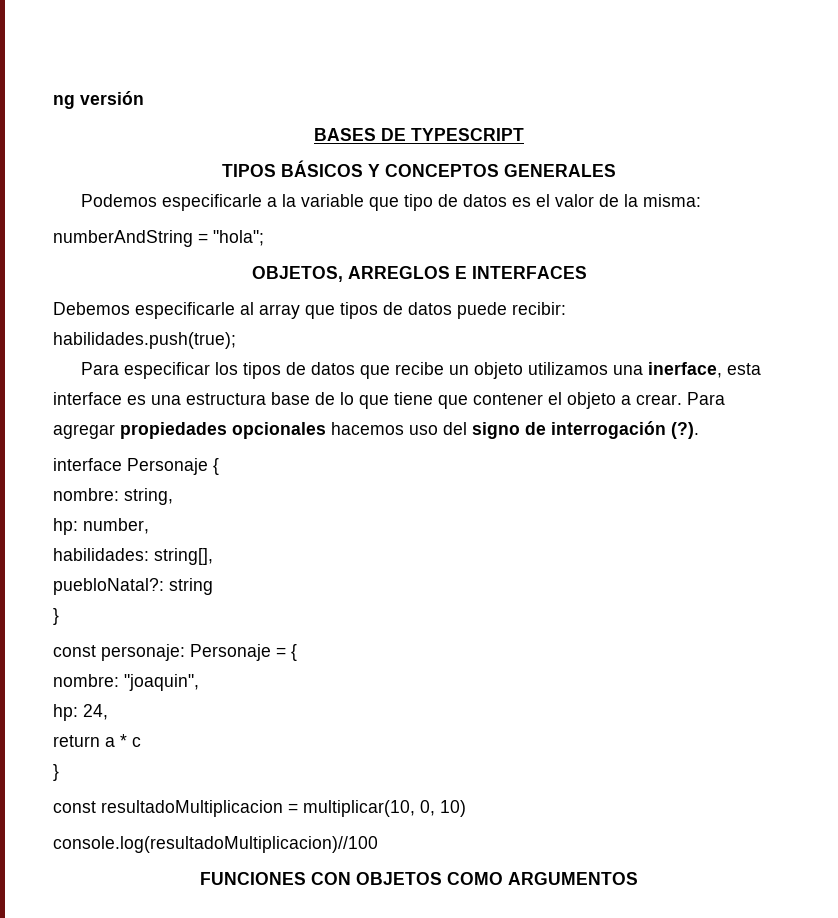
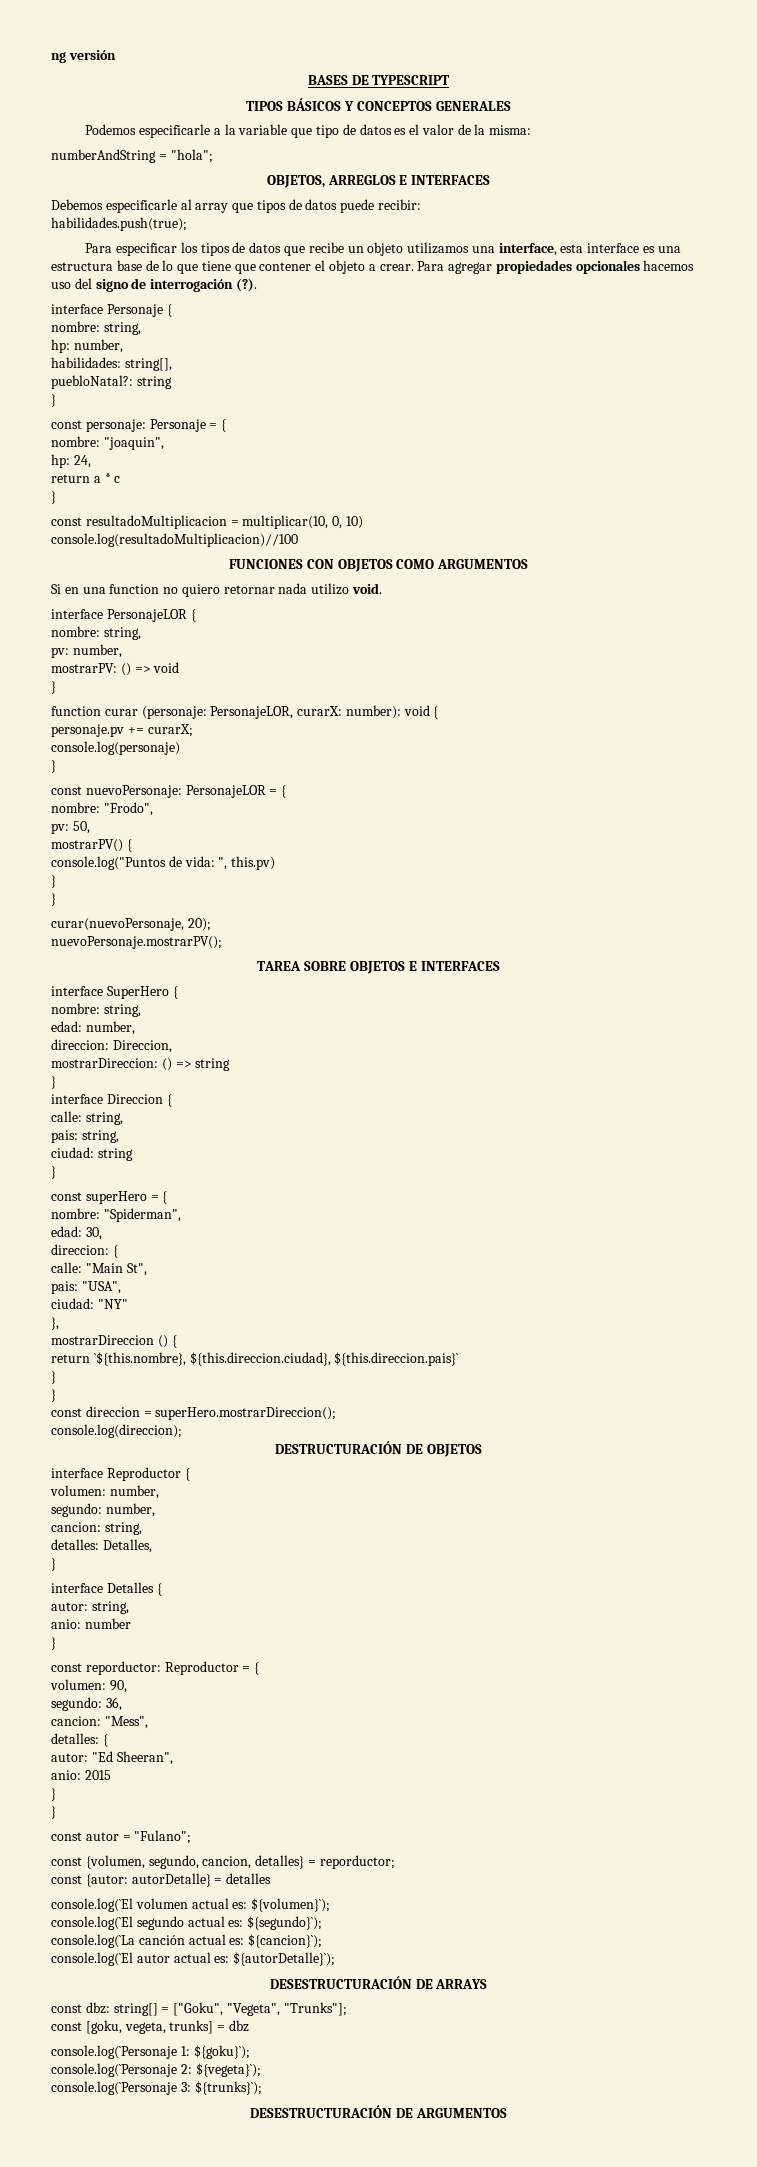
[647,362,722,378] inerface, -> [498,243,557,256] interface,
(638, 878) none -> [51,583,383,597] [51,609,196,622] [51,626,141,640] [51,644,122,658] [51,662,180,676] [51,681,56,694] [51,705,439,719] [51,724,193,737] [51,741,180,755] [51,760,56,773] [51,785,287,798] [51,802,153,816] [51,821,90,834] [51,839,132,852] [51,856,276,870] [51,875,56,888] [51,893,56,906] [51,918,211,931] [51,936,222,949] [257,961,500,974] [51,986,178,999] [51,1003,141,1017] [51,1021,135,1035] [51,1039,172,1053] [51,1058,231,1071] [51,1076,56,1089] [51,1094,172,1107] [51,1111,123,1125] [51,1130,119,1143] [51,1147,133,1161] [51,1166,56,1179] [51,1191,168,1204] [51,1208,181,1222] [51,1226,102,1240] [51,1244,118,1258] [51,1262,147,1276] [51,1281,121,1294] [51,1298,128,1309] [51,1317,59,1330] [51,1335,177,1348] [51,1352,460,1366] [51,1371,56,1384] [51,1389,56,1402] [51,1406,337,1420] [51,1424,182,1438] [275,1441,482,1457] [51,1467,190,1481] [50,1485,159,1499] [51,1503,155,1517] [51,1522,142,1535] [51,1539,152,1553] [51,1558,56,1571] [51,1582,162,1596] [51,1601,129,1614] [51,1618,131,1629] [51,1637,56,1650] [51,1661,260,1675] [50,1679,127,1693] [51,1697,122,1711] [51,1716,148,1729] [51,1733,108,1747] [51,1751,173,1765] [51,1770,111,1780] [51,1788,56,1801] [51,1806,56,1819] [51,1830,192,1844] [51,1855,395,1869] [51,1873,272,1887] [51,1898,331,1912] [51,1916,323,1930] [51,1934,323,1948] [51,1952,336,1966] [269,1976,488,1989] [51,2002,347,2016] [51,2020,249,2034] [51,2045,250,2059] [51,2063,261,2077] [51,2081,262,2095] [250,2105,507,2118] // Si en una function no quiero retornar nada utilizo void. // interface PersonajeLOR { // nombre: string, // pv: number, // mostrarPV: () => void // } // function curar (personaje: PersonajeLOR, curarX: number): void { // personaje.pv += curarX; // console.log(personaje) // } // const nuevoPersonaje: PersonajeLOR = { // nombre: "Frodo", // pv: 50, // mostrarPV() { // console.log("Puntos de vida: ", this.pv) // } // } // curar(nuevoPersonaje, 20); // nuevoPersonaje.mostrarPV(); // TAREA SOBRE OBJETOS E INTERFACES // interface SuperHero { // nombre: string, // edad: number, // direccion: Direccion, // mostrarDireccion: () => string // } // interface Direccion { // calle: string, // pais: string, // ciudad: string // } // const superHero = { // nombre: "Spiderman", // edad: 30, // direccion: { // calle: "Main St", // pais: "USA", // ciudad: "NY" // }, // mostrarDireccion () { // return `${this.nombre}, ${this.direccion.ciudad}, ${this.direccion.pais}` // } // } // const direccion = superHero.mostrarDireccion(); // console.log(direccion); // DESTRUCTURACIÓN DE OBJETOS // interface Reproductor { // volumen: number, // segundo: number, // cancion: string, // detalles: Detalles, // } // interface Detalles { // autor: string, // anio: number // } // const reporductor: Reproductor = { // volumen: 90, // segundo: 36, // cancion: "Mess", // detalles: { // autor: "Ed Sheeran", // anio: 2015 // } // } // const autor = "Fulano"; // const {volumen, segundo, cancion, detalles} = reporductor; // const {autor: autorDetalle} = detalles // console.log(`El volumen actual es: ${volumen}`); // console.log(`El segundo actual es: ${segundo}`); // console.log(`La canción actual es: ${cancion}`); // console.log(`El autor actual es: ${autorDetalle}`); // DESESTRUCTURACIÓN DE ARRAYS // const dbz: string[] = ["Goku", "Vegeta", "Trunks"]; // const [goku, vegeta, trunks] = dbz // console.log(`Personaje 1: ${goku}`); // console.log(`Personaje 2: ${vegeta}`); // console.log(`Personaje 3: ${trunks}`); // DESESTRUCTURACIÓN DE ARGUMENTOS

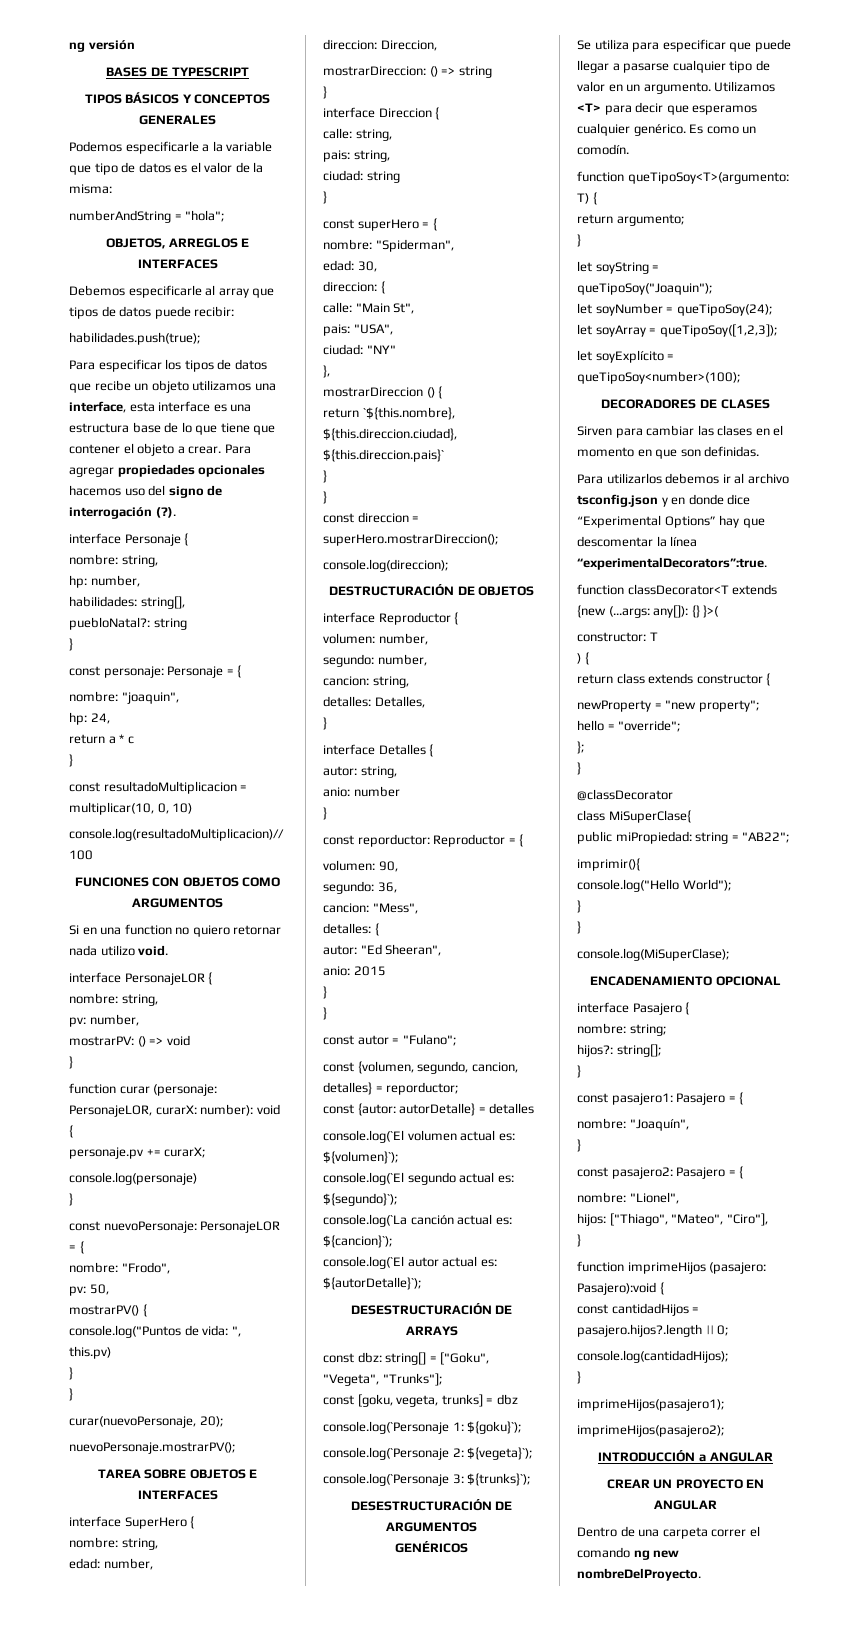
(507, 2113) none -> [395,1541,468,1553] [577,39,791,52] [577,60,770,73] [577,81,776,94] [577,102,758,115] [577,123,757,136] [577,144,629,155] [577,171,789,184] [577,192,597,205] [577,214,684,226] [577,234,581,247] [577,261,660,274] [577,283,712,295] [577,303,772,316] [577,324,777,337] [577,350,675,363] [577,371,740,384] [601,399,770,409] [577,425,784,438] [577,446,760,459] [577,473,789,484] [577,494,751,507] [577,515,765,528] [577,536,698,547] [577,557,767,570] [577,584,778,595] [577,605,719,618] [577,632,658,642] [577,652,589,665] [577,673,771,686] [577,700,759,712] [577,720,681,732] [577,741,584,754] [577,762,581,775] [577,789,673,801] [577,810,691,823] [577,831,790,844] [577,858,640,871] [577,879,731,892] [577,900,581,913] [577,921,581,934] [577,948,729,961] [590,976,781,986] [577,1002,690,1015] [577,1023,666,1036] [577,1044,661,1057] [577,1065,581,1078] [577,1092,744,1105] [577,1118,689,1131] [577,1139,581,1152] [577,1166,744,1179] [577,1192,679,1204] [577,1213,768,1226] [577,1234,581,1247] [577,1261,767,1274] [577,1282,664,1295] [577,1303,700,1316] [577,1324,729,1337] [577,1350,728,1363] [577,1371,581,1384] [577,1399,724,1411] [577,1425,724,1437] [598,1450,773,1462] [606,1479,765,1489] [654,1500,717,1510] [577,1526,760,1539] [577,1547,680,1560] [577,1568,701,1581] // GENÉRICOS // Se utiliza para especificar que puede llegar a pasarse cualquier tipo de valor en un argumento. Utilizamos <T> para decir que esperamos cualquier genérico. Es como un comodín. // function queTipoSoy<T>(argumento: T) { // return argumento; // } // let soyString = queTipoSoy("Joaquin"); // let soyNumber = queTipoSoy(24); // let soyArray = queTipoSoy([1,2,3]); // let soyExplícito = queTipoSoy<number>(100); // DECORADORES DE CLASES // Sirven para cambiar las clases en el momento en que son definidas. // Para utilizarlos debemos ir al archivo tsconfig.json y en donde dice “Experimental Options” hay que descomentar la línea “experimentalDecorators”:true. // function classDecorator<T extends {new (...args: any[]): {} }>( // constructor: T // ) { // return class extends constructor { // newProperty = "new property"; // hello = "override"; // }; // } // @classDecorator // class MiSuperClase{ // public miPropiedad: string = "AB22"; // imprimir(){ // console.log("Hello World"); // } // } // console.log(MiSuperClase); // ENCADENAMIENTO OPCIONAL // interface Pasajero { // nombre: string; // hijos?: string[]; // } // const pasajero1: Pasajero = { // nombre: "Joaquín", // } // const pasajero2: Pasajero = { // nombre: "Lionel", // hijos: ["Thiago", "Mateo", "Ciro"], // } // function imprimeHijos (pasajero: Pasajero):void { // const cantidadHijos = pasajero.hijos?.length || 0; // console.log(cantidadHijos); // } // imprimeHijos(pasajero1); // imprimeHijos(pasajero2); // INTRODUCCIÓN a ANGULAR // CREAR UN PROYECTO EN ANGULAR // Dentro de una carpeta correr el comando ng new nombreDelProyecto.

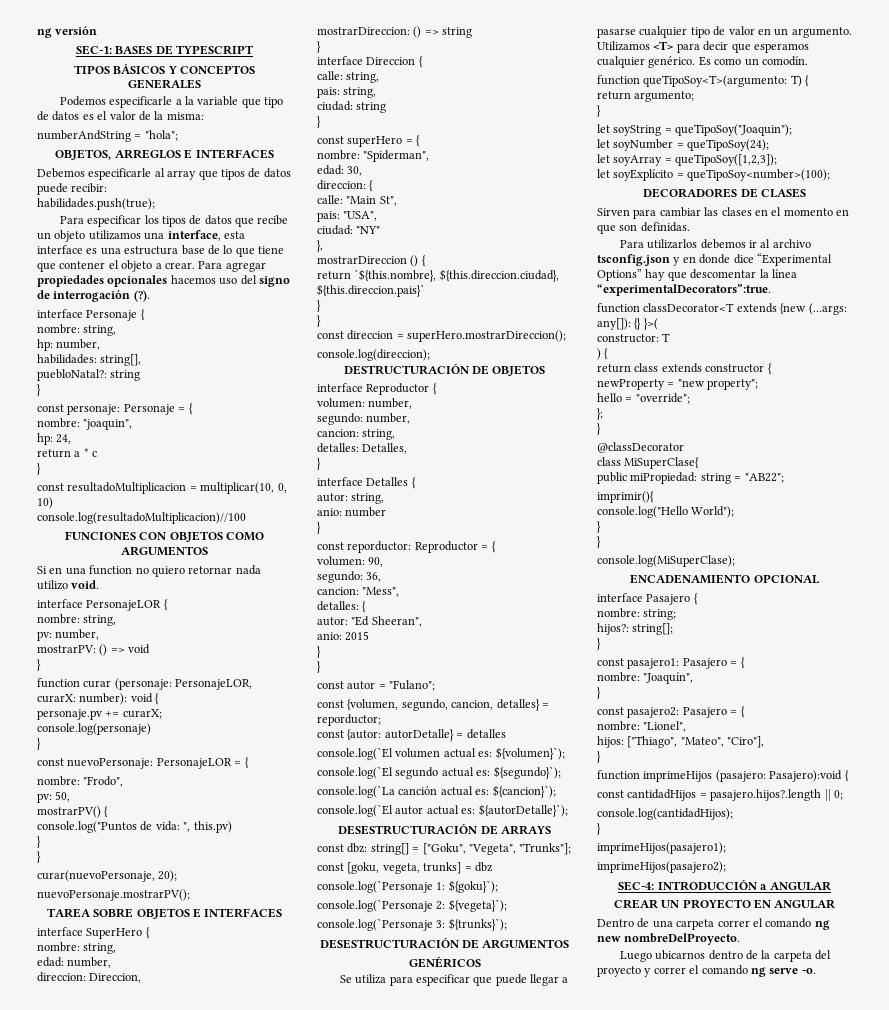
(135, 45) none -> [75,45,112,55] SEC-1:
(724, 1431) none -> [618,881,655,891] SEC-4:
(701, 1574) none -> [619,950,832,962] [597,965,816,977] // Luego ubicarnos dentro de la carpeta del proyecto y correr el comando ng serve -o.

